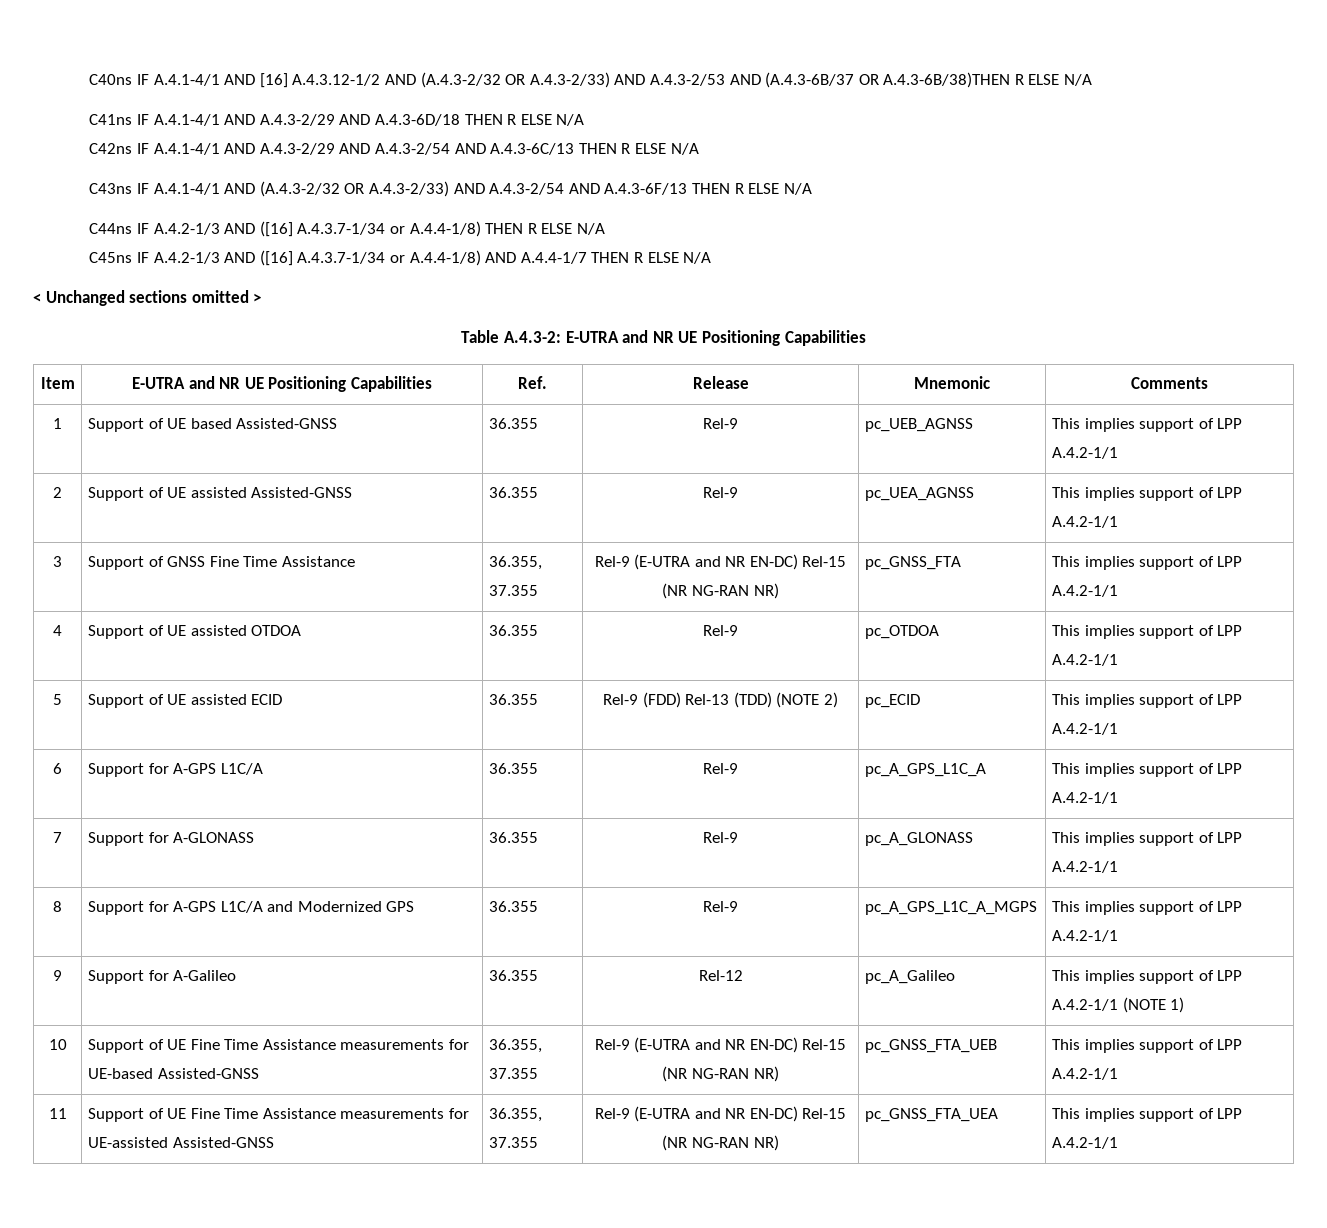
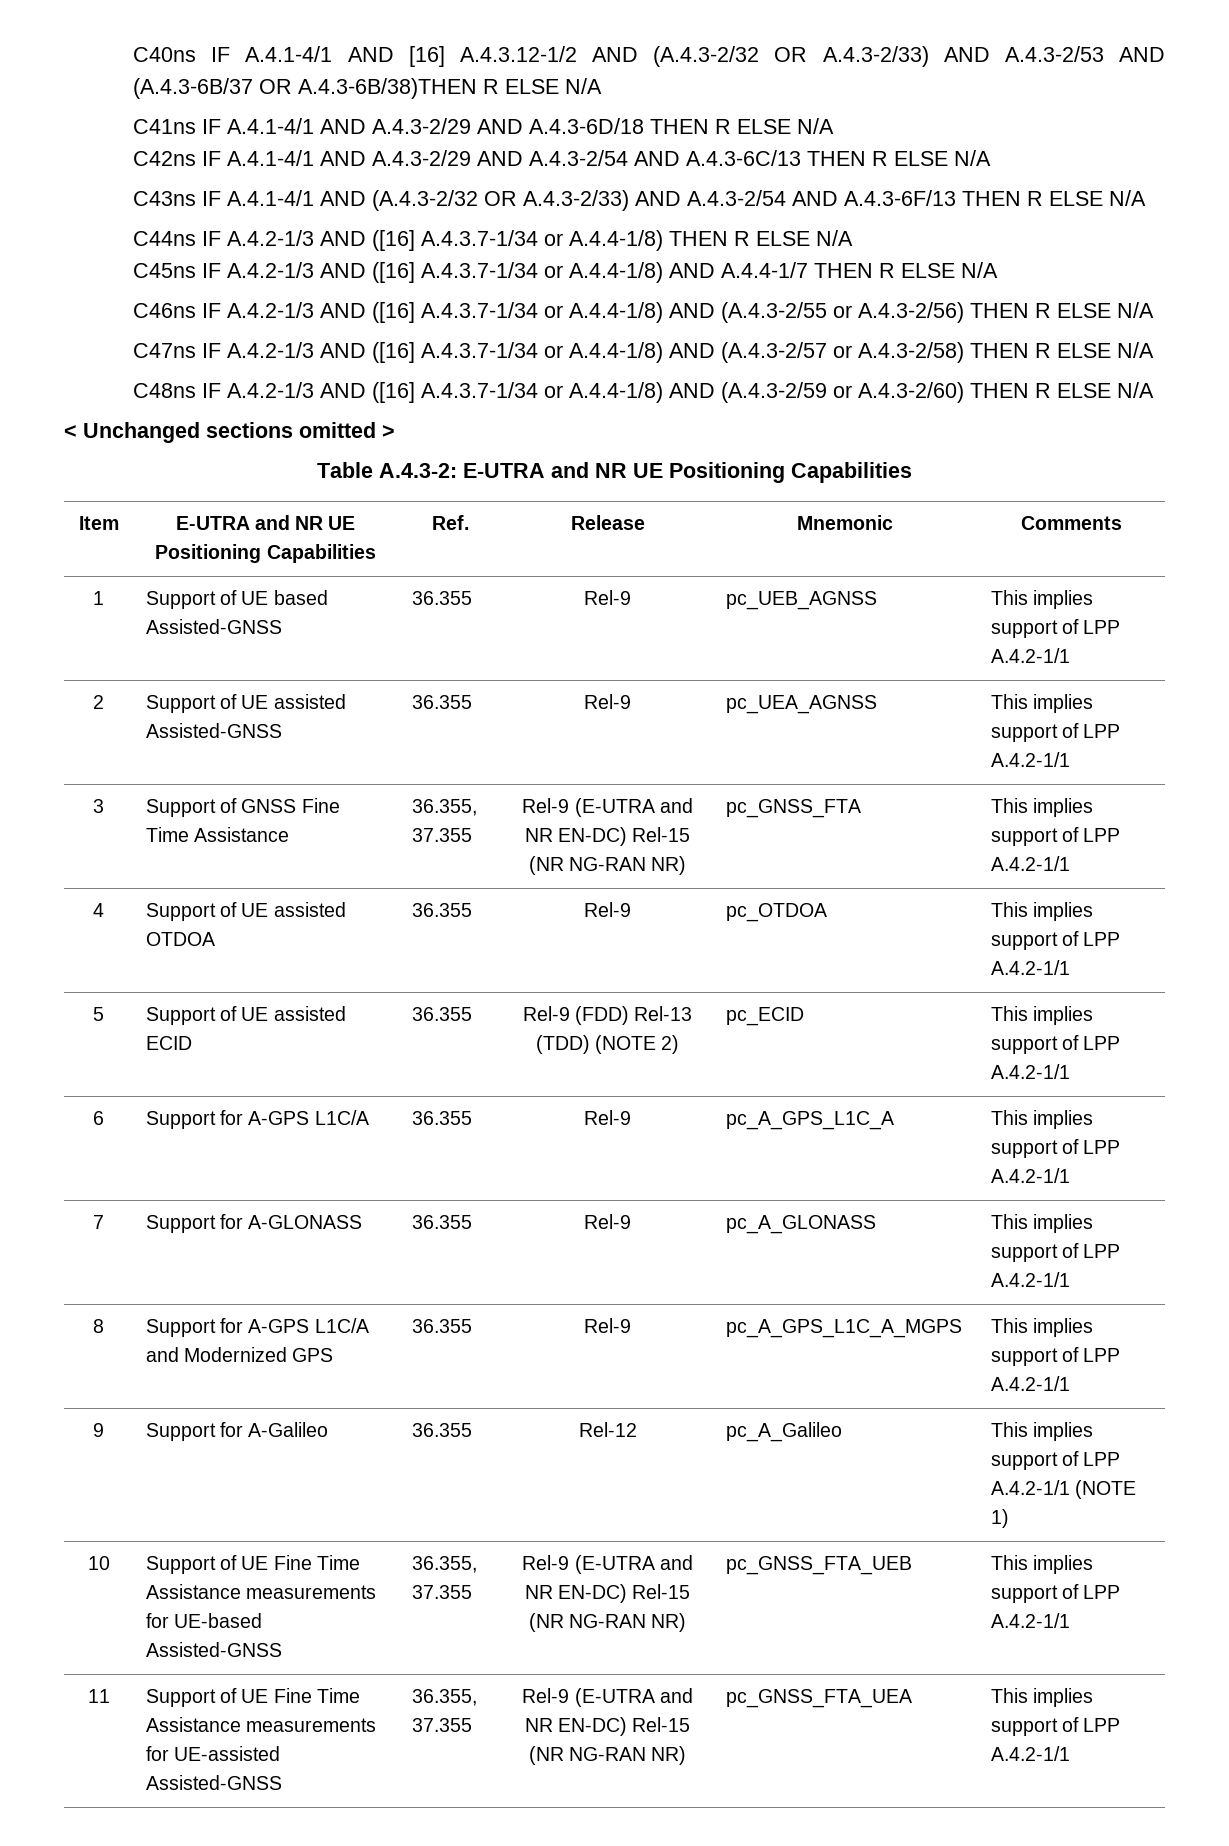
(712, 258) none -> [133,302,1155,323] [133,342,1155,363] [133,382,1155,403] // C46ns IF A.4.2-1/3 AND ([16] A.4.3.7-1/34 or A.4.4-1/8) AND (A.4.3-2/55 or A.4.3-2/56) THEN R ELSE N/A // C47ns IF A.4.2-1/3 AND ([16] A.4.3.7-1/34 or A.4.4-1/8) AND (A.4.3-2/57 or A.4.3-2/58) THEN R ELSE N/A // C48ns IF A.4.2-1/3 AND ([16] A.4.3.7-1/34 or A.4.4-1/8) AND (A.4.3-2/59 or A.4.3-2/60) THEN R ELSE N/A

